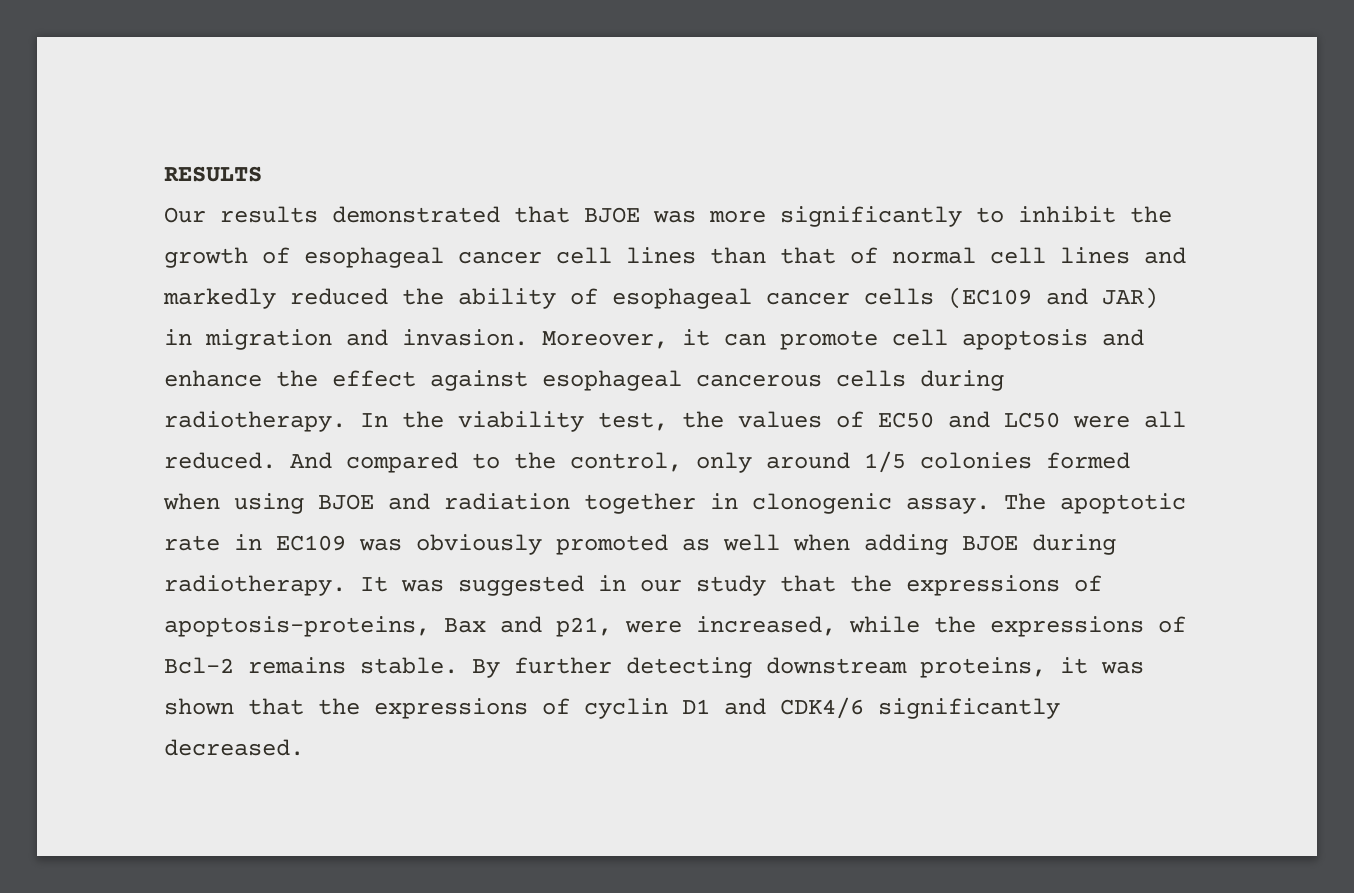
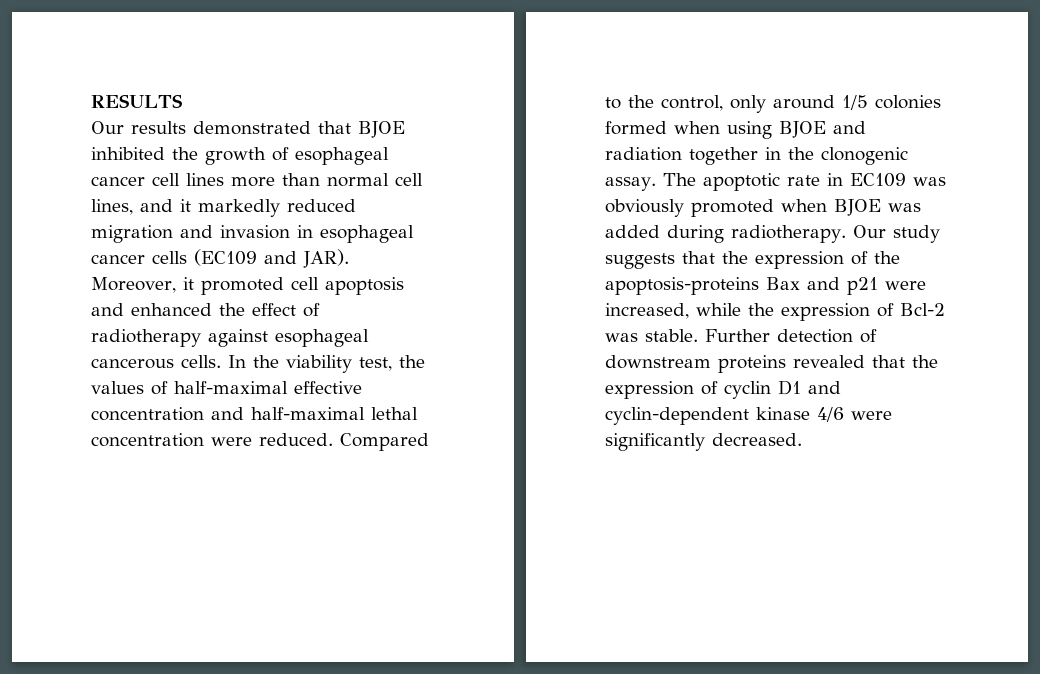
[653,206,1116,227] was more significantly to inhibit -> [91,147,165,160] inhibited
[710,247,1186,264] [163,288,598,309] than that of normal cell lines and markedly reduced the ability of -> [231,173,423,187] [91,199,356,217] [91,225,313,243] more than normal cell lines, and it markedly reduced migration and invasion in
[1102,287,1158,309] [164,329,878,350] JAR) in migration and invasion. Moreover, it can promote -> [303,249,349,268] [91,277,284,295] JAR). Moreover, it promoted
[164,370,262,387] enhance -> [131,303,212,316] enhanced
(416, 378) none -> [303,303,320,317] [91,329,201,347] of radiotherapy
[836,370,1004,391] [164,411,346,432] cells during radiotherapy. -> [181,355,221,368] cells.
[878,411,1186,428] [164,452,458,473] EC50 and LC50 were all reduced. And compared -> [174,381,362,394] [91,407,418,421] [91,433,429,451] half-maximal effective concentration and half-maximal lethal concentration were reduced. Compared
(738, 501) none -> [788,147,814,160] the
[682,534,1116,555] [164,575,1102,596] [164,616,430,637] as well when adding BJOE during radiotherapy. It was suggested in our study that the expressions of apoptosis-proteins, -> [781,199,921,216] [605,225,940,243] [605,251,900,269] [605,277,759,295] when BJOE was added during radiotherapy. Our study suggests that the expression of the apoptosis-proteins
[556,617,612,637] p21, -> [847,277,878,295] p21
[990,616,1144,637] expressions -> [781,303,870,321] expression
[248,657,1144,678] [164,698,528,719] remains stable. By further detecting downstream proteins, it was shown that the expressions -> [605,329,877,343] [605,355,938,373] [605,381,694,399] was stable. Further detection of downstream proteins revealed that the expression
[780,697,864,719] CDK4/6 -> [605,407,892,425] cyclin-dependent kinase 4/6 were

